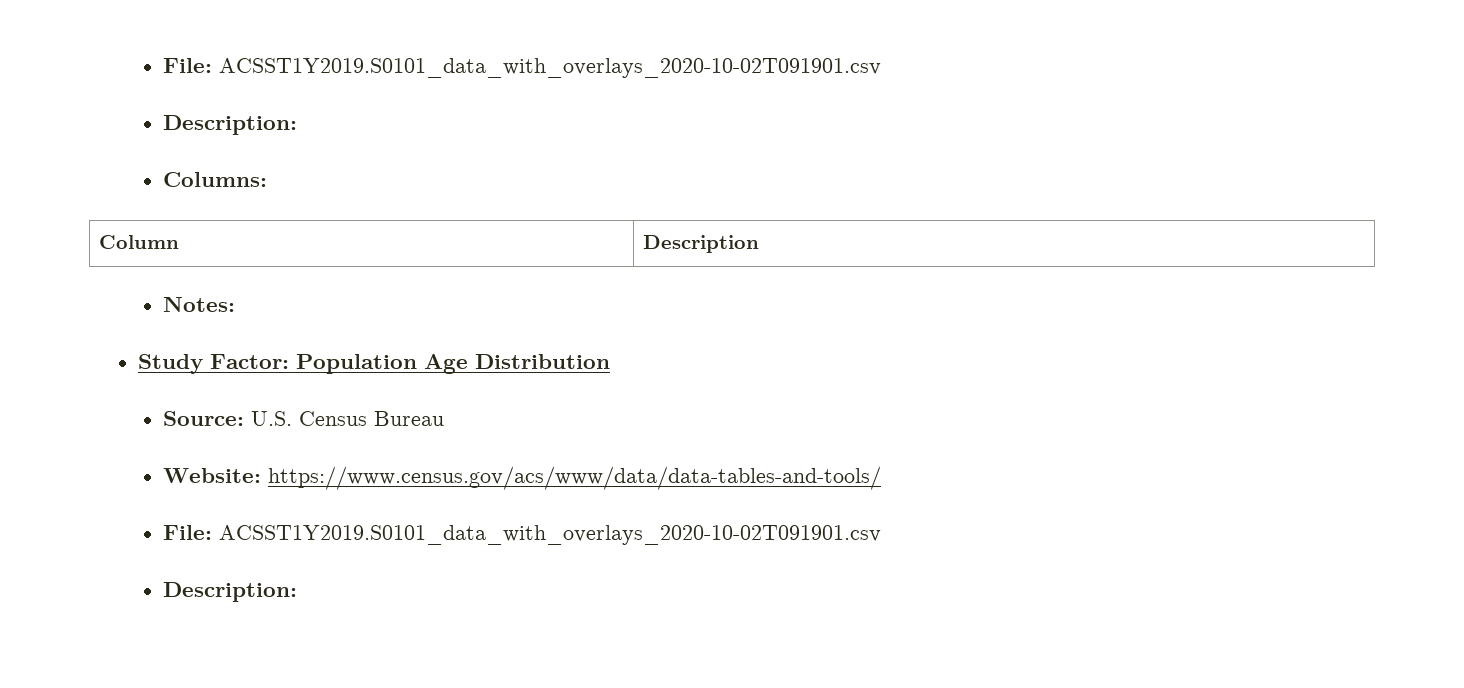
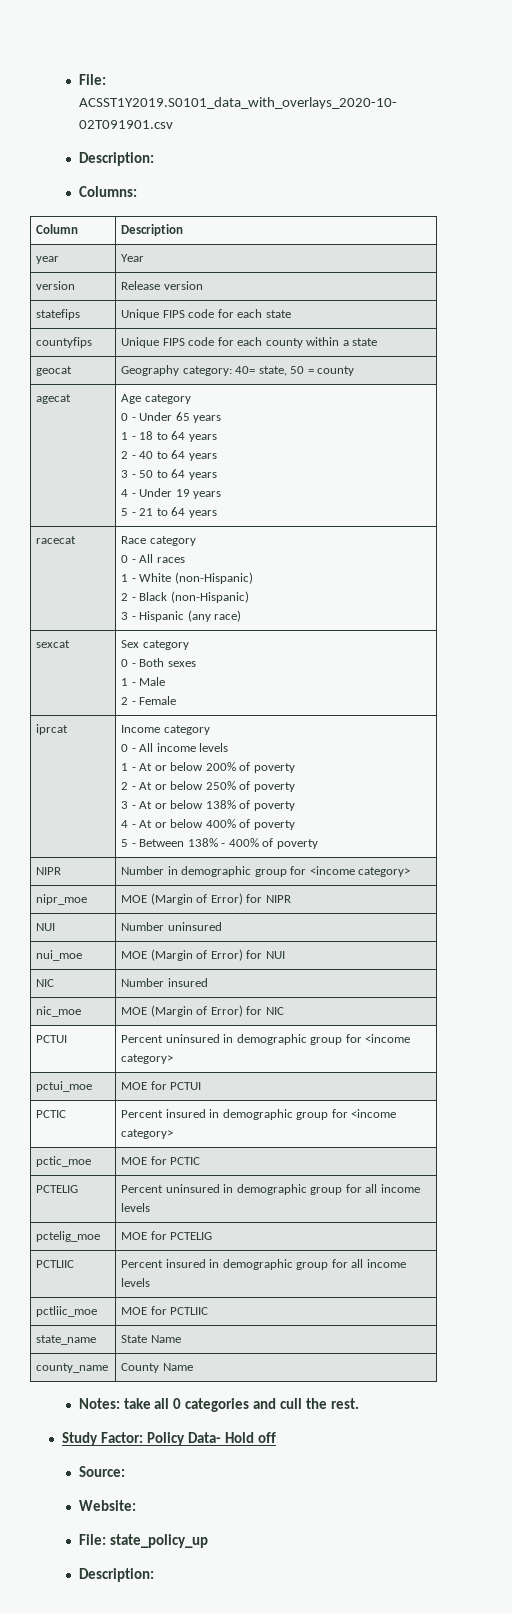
[163,297,236,312] [137,354,610,374] [163,411,445,426] // Notes: // Study Factor: Population Age Distribution // Source: U.S. Census Bureau -> [36,256,60,264] [121,254,145,262] [36,281,76,290] [121,281,203,290] [36,309,81,320] [121,309,291,320] [36,337,93,348] [121,337,378,348] [36,366,73,376] [121,365,355,376] [36,394,72,404] [121,394,191,404] [121,412,222,423] [121,431,217,442] [121,450,217,461] [121,469,217,480] [121,488,222,499] [121,507,217,518] [36,536,77,544] [121,536,196,546] [121,554,185,563] [121,572,253,584] [121,591,249,603] [121,610,242,622] [36,640,71,648] [121,640,189,650] [121,658,196,667] [121,677,166,686] [121,696,177,705] [36,724,69,735] [121,725,210,735] [121,743,229,752] [121,762,295,773] [121,781,295,792] [121,800,295,811] [121,819,295,830] [121,838,318,849] [36,867,62,875] [121,866,411,877] [36,894,88,905] [121,893,291,905] [36,923,56,931] [121,922,222,931] [36,950,83,961] [121,949,285,961] [36,979,55,987] [121,978,208,987] [36,1006,82,1017] [121,1005,284,1017] [36,1035,68,1043] [121,1034,411,1045] [121,1054,174,1064] [36,1081,93,1092] [121,1081,202,1090] [36,1110,67,1118] [121,1109,397,1120] [121,1129,174,1139] [36,1156,92,1167] [121,1156,201,1165] [36,1185,79,1193] [121,1184,420,1195] [121,1203,151,1212] [36,1231,101,1242] [121,1231,213,1240] [36,1260,75,1268] [121,1259,406,1270] [121,1278,151,1287] [36,1306,98,1317] [121,1306,209,1315] [36,1335,97,1345] [121,1335,181,1343] [36,1363,109,1373] [121,1363,193,1373] [78,1398,359,1412] [62,1432,276,1446] [78,1466,125,1477] // year | Year // version | Release version // statefips | Unique FIPS code for each state // countyfips | Unique FIPS code for each county within a state // geocat | Geography category: 40= state, 50 = county // agecat | Age category // 0 - Under 65 years // 1 - 18 to 64 years // 2 - 40 to 64 years // 3 - 50 to 64 years // 4 - Under 19 years // 5 - 21 to 64 years // racecat | Race category // 0 - All races // 1 - White (non-Hispanic) // 2 - Black (non-Hispanic) // 3 - Hispanic (any race) // sexcat | Sex category // 0 - Both sexes // 1 - Male // 2 - Female // iprcat | Income category // 0 - All income levels // 1 - At or below 200% of poverty // 2 - At or below 250% of poverty // 3 - At or below 138% of poverty // 4 - At or below 400% of poverty // 5 - Between 138% - 400% of poverty // NIPR | Number in demographic group for <income category> // nipr_moe | MOE (Margin of Error) for NIPR // NUI | Number uninsured // nui_moe | MOE (Margin of Error) for NUI // NIC | Number insured // nic_moe | MOE (Margin of Error) for NIC // PCTUI | Percent uninsured in demographic group for <income category> // pctui_moe | MOE for PCTUI // PCTIC | Percent insured in demographic group for <income category> // pctic_moe | MOE for PCTIC // PCTELIG | Percent uninsured in demographic group for all income levels // pctelig_moe | MOE for PCTELIG // PCTLIIC | Percent insured in demographic group for all income levels // pctliic_moe | MOE for PCTLIIC // state_name | State Name // county_name | County Name // Notes: take all 0 categories and cull the rest. // Study Factor: Policy Data- Hold off // Source:
[268,466,882,490] [163,525,882,545] https://www.census.gov/acs/www/data/data-tables-and-tools/ // File: ACSST1Y2019.S0101_data_with_overlays_2020-10-02T091901.csv -> [78,1534,208,1548] // File: state_policy_up

